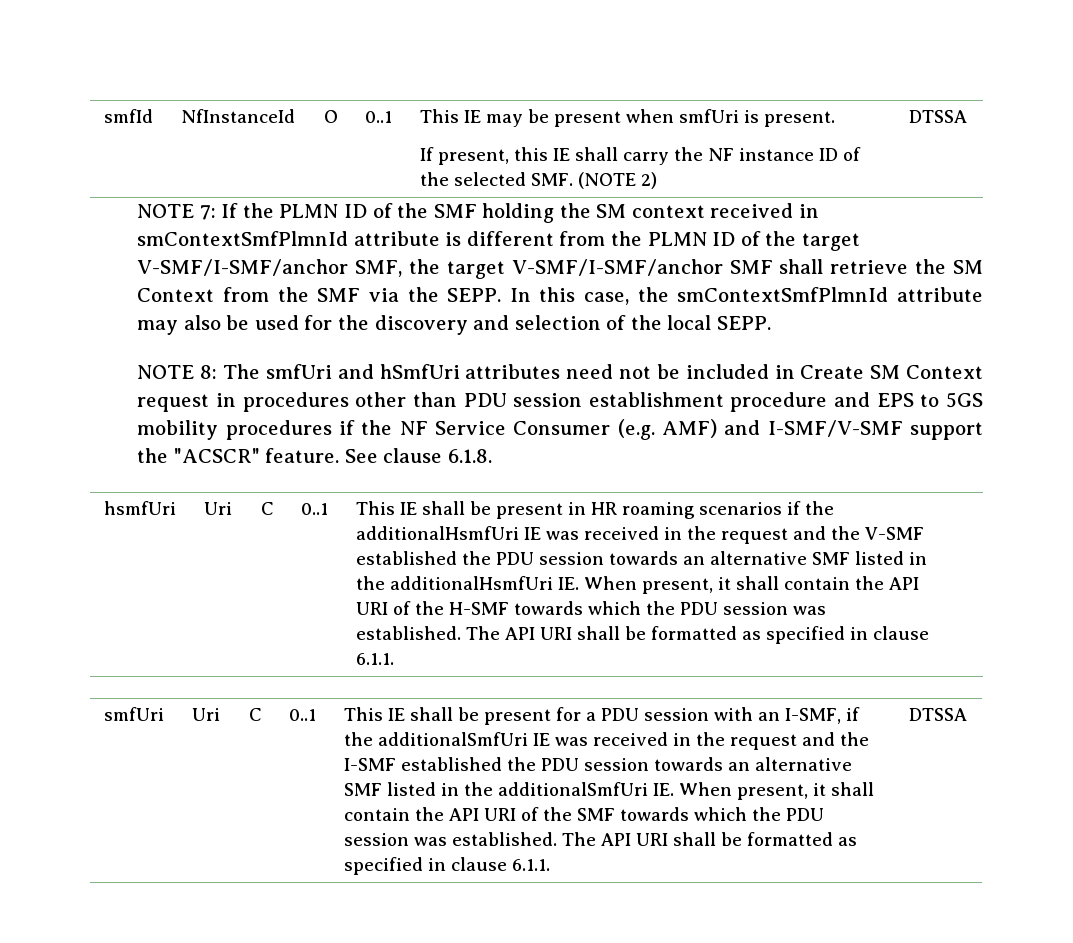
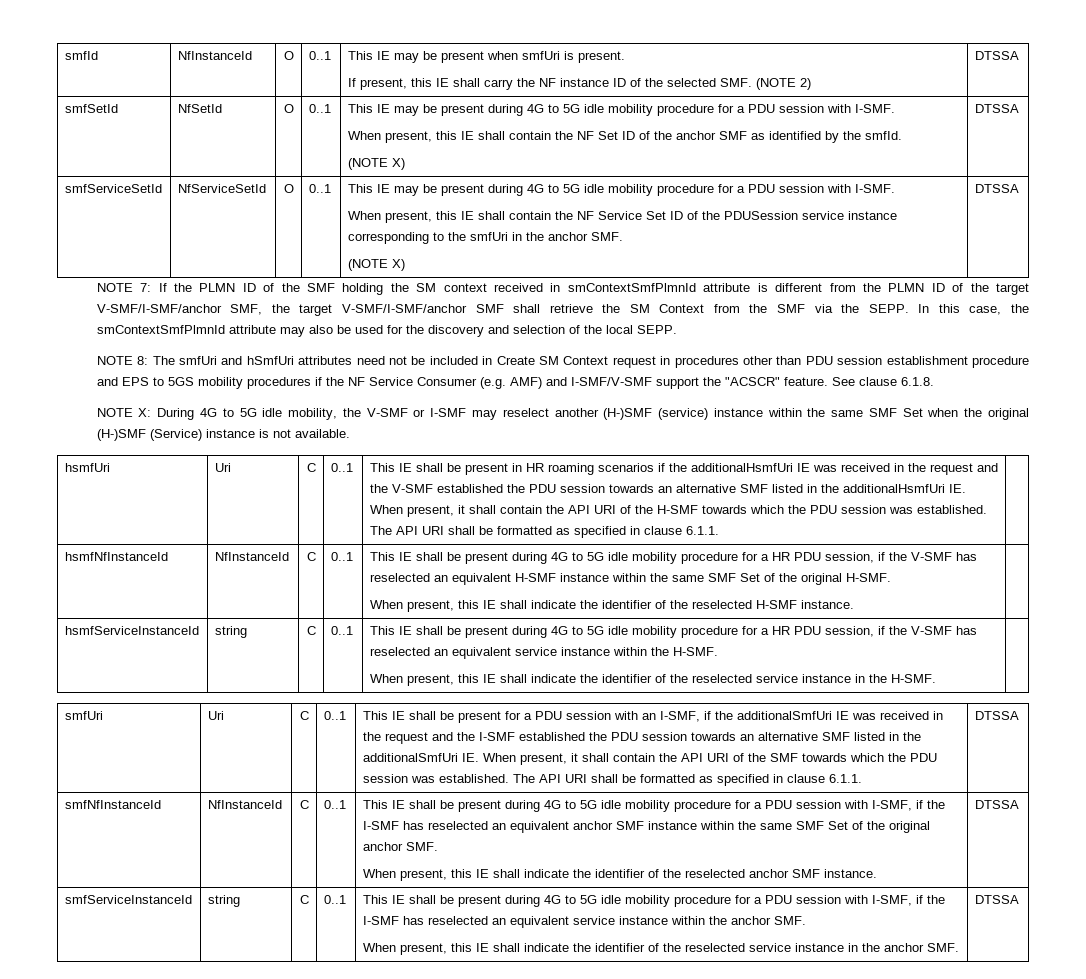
(967, 116) none -> [64,104,118,113] [177,104,222,113] [283,104,294,113] [308,104,331,113] [347,104,895,116] [347,131,902,143] [347,158,405,170] [974,104,1019,113] [64,184,162,193] [177,184,266,193] [283,184,294,193] [308,184,331,193] [347,184,895,196] [347,211,897,223] [347,232,623,244] [347,259,405,271] [974,184,1019,193] // smfSetId | NfSetId | O | 0..1 | This IE may be present during 4G to 5G idle mobility procedure for a PDU session with I-SMF. // When present, this IE shall contain the NF Set ID of the anchor SMF as identified by the smfId. // (NOTE X) | DTSSA // smfServiceSetId | NfServiceSetId | O | 0..1 | This IE may be present during 4G to 5G idle mobility procedure for a PDU session with I-SMF. // When present, this IE shall contain the NF Service Set ID of the PDUSession service instance corresponding to the smfUri in the anchor SMF. // (NOTE X) | DTSSA
(493, 456) none -> [96,408,1029,420] [96,429,350,441] // NOTE X: During 4G to 5G idle mobility, the V-SMF or I-SMF may reselect another (H-)SMF (service) instance within the same SMF Set when the original (H-)SMF (Service) instance is not available.
(394, 659) none -> [64,552,168,561] [214,552,289,561] [306,552,316,561] [330,552,353,561] [369,552,977,564] [369,573,891,585] [369,600,854,612] [64,626,199,635] [214,626,247,638] [306,626,316,635] [330,626,353,635] [369,626,977,638] [369,647,718,659] [369,674,936,686] // hsmfNfInstanceId | NfInstanceId | C | 0..1 | This IE shall be present during 4G to 5G idle mobility procedure for a HR PDU session, if the V-SMF has reselected an equivalent H-SMF instance within the same SMF Set of the original H-SMF. // When present, this IE shall indicate the identifier of the reselected H-SMF instance. | // hsmfServiceInstanceId | string | C | 0..1 | This IE shall be present during 4G to 5G idle mobility procedure for a HR PDU session, if the V-SMF has reselected an equivalent service instance within the H-SMF. // When present, this IE shall indicate the identifier of the reselected service instance in the H-SMF. |
(967, 714) none -> [64,800,161,809] [207,800,282,809] [299,800,309,809] [323,800,346,809] [362,800,945,812] [362,821,930,833] [362,842,438,851] [362,869,877,881] [974,800,1019,809] [64,895,192,904] [207,895,240,907] [299,895,309,904] [323,895,346,904] [362,895,945,907] [362,916,806,928] [362,943,959,955] [974,895,1019,904] // smfNfInstanceId | NfInstanceId | C | 0..1 | This IE shall be present during 4G to 5G idle mobility procedure for a PDU session with I-SMF, if the I-SMF has reselected an equivalent anchor SMF instance within the same SMF Set of the original anchor SMF. // When present, this IE shall indicate the identifier of the reselected anchor SMF instance. | DTSSA // smfServiceInstanceId | string | C | 0..1 | This IE shall be present during 4G to 5G idle mobility procedure for a PDU session with I-SMF, if the I-SMF has reselected an equivalent service instance within the anchor SMF. // When present, this IE shall indicate the identifier of the reselected service instance in the anchor SMF. | DTSSA

